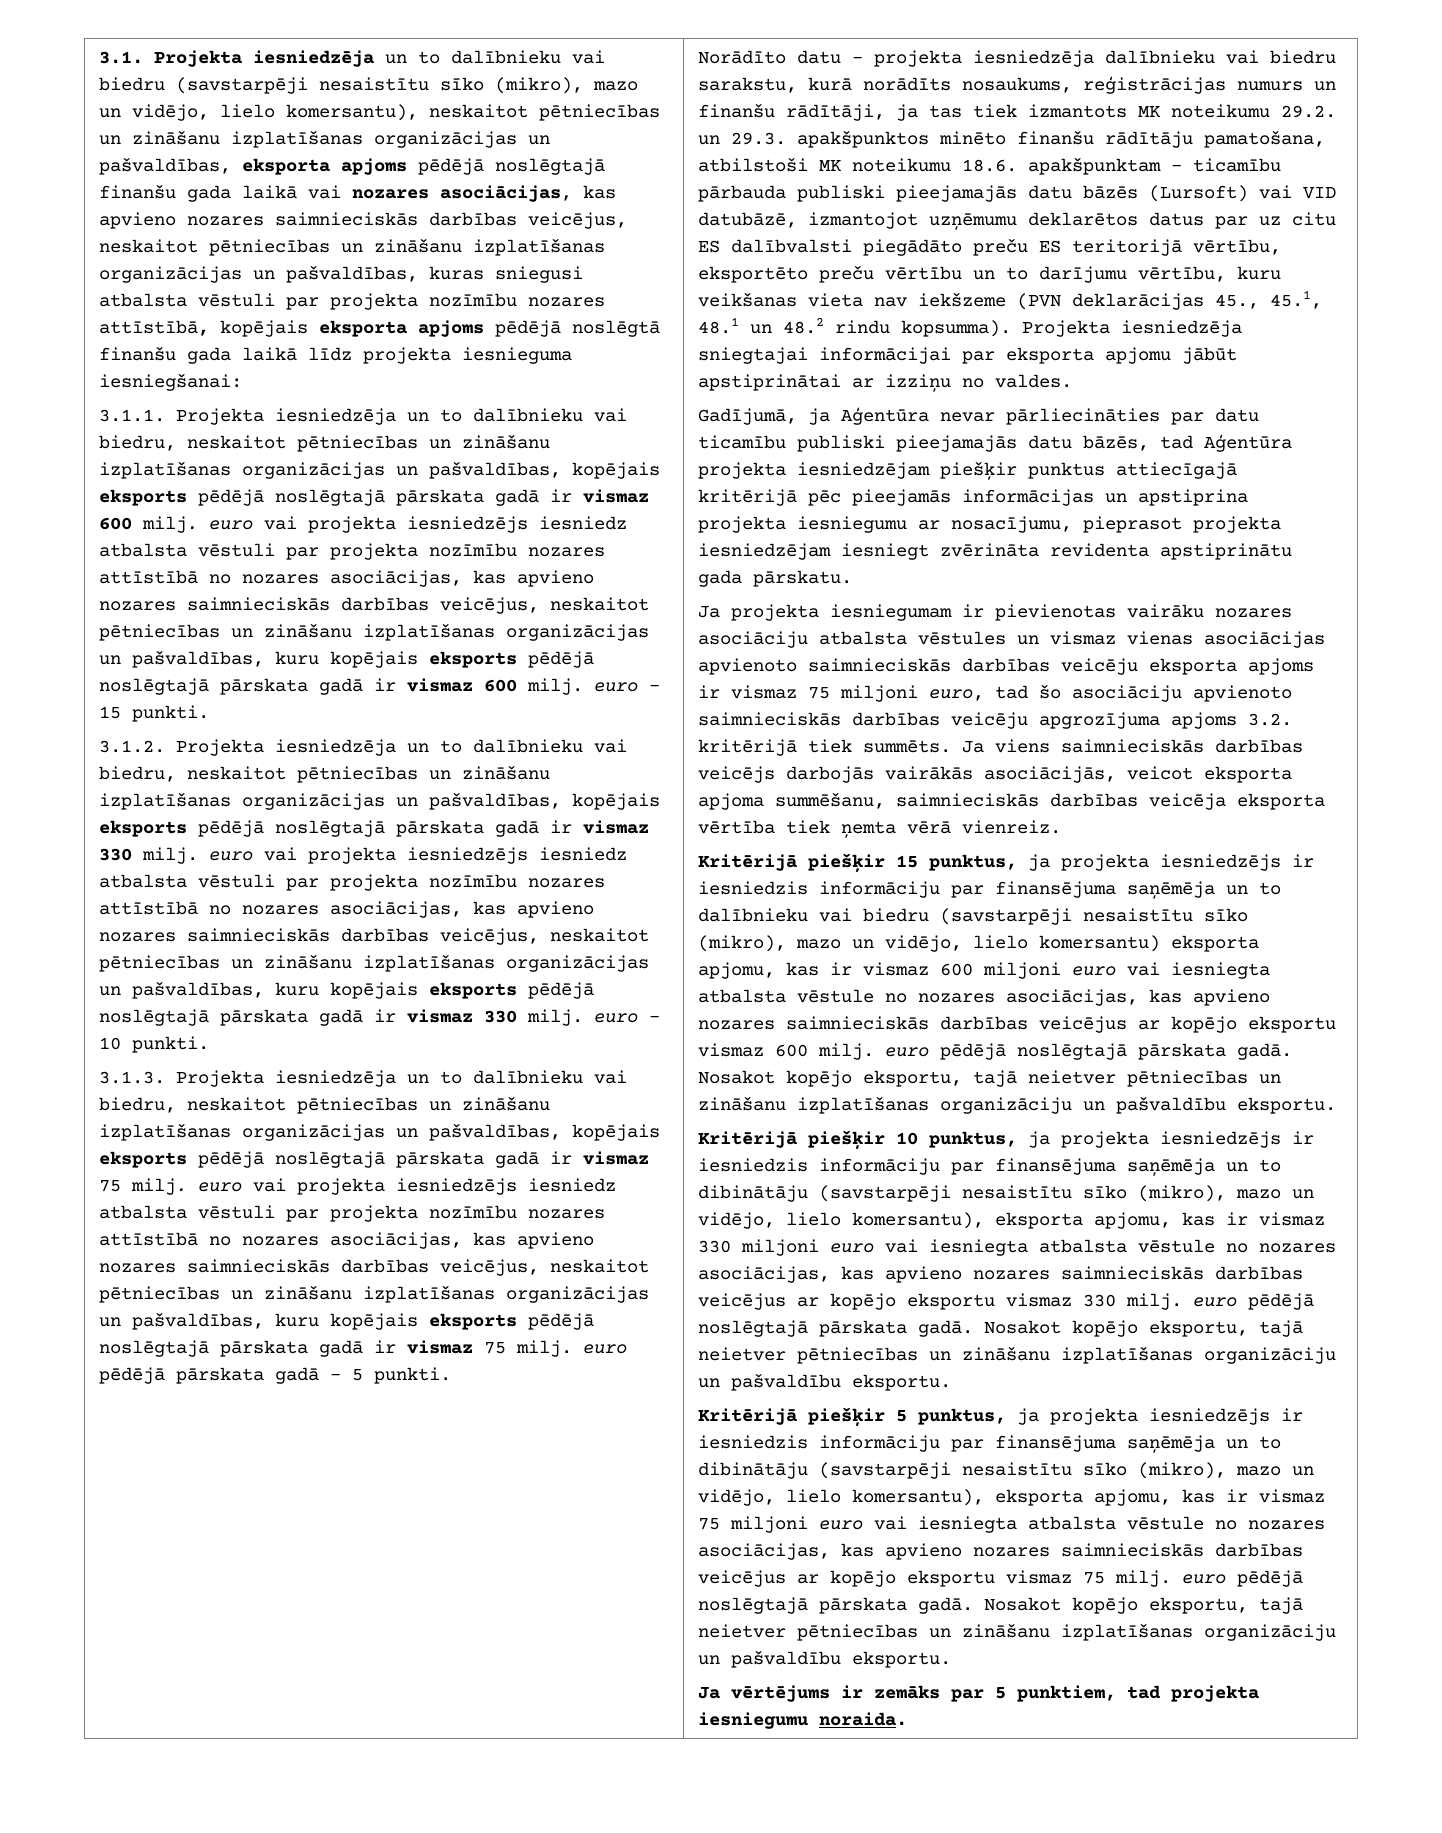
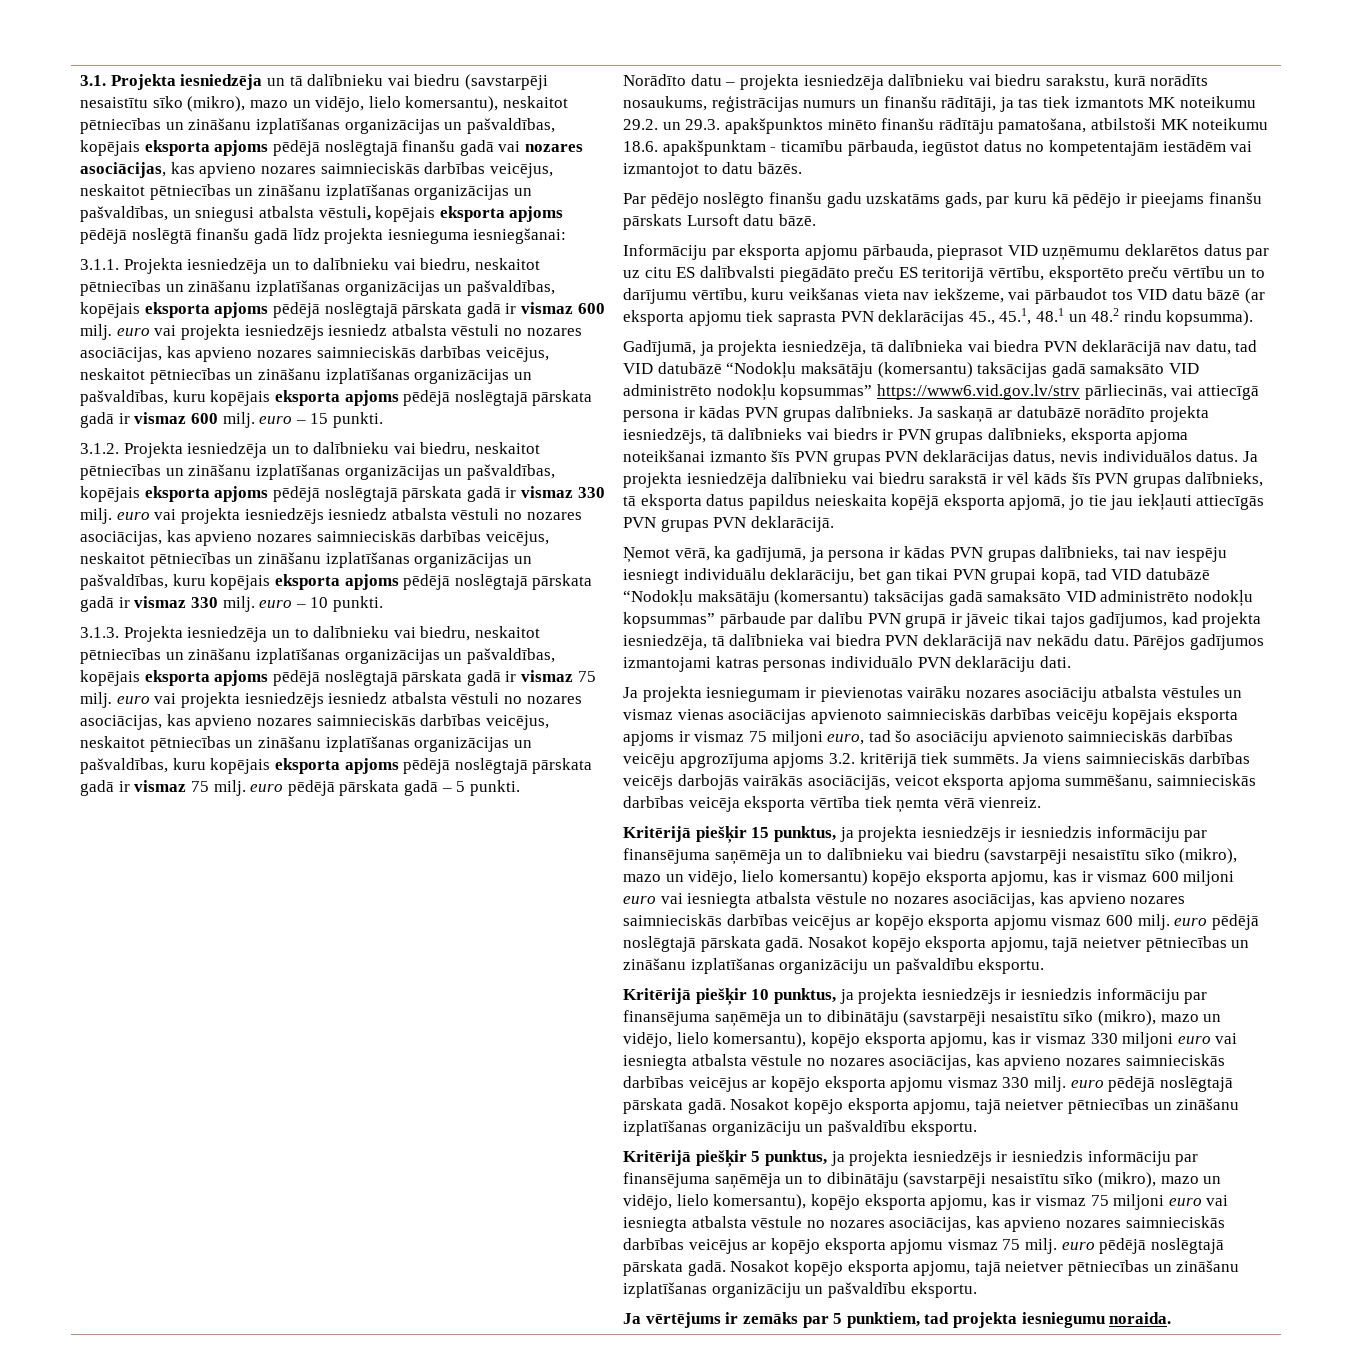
[417,51,440,64] to -> [289,76,303,86] tā
(231, 166) none -> [80,140,141,156] kopējais
[186,185,297,202] gada laikā -> [459,140,494,156] gadā
[428,266,484,280] kuras -> [172,210,191,218] un
[197,293,605,310] [98,320,209,336] vēstuli par projekta nozīmību nozares attīstībā, -> [318,206,371,221] vēstuli,
[186,347,297,364] gada laikā -> [254,228,289,244] gadā
[98,489,187,506] eksports -> [144,302,269,318] eksporta apjoms
[285,543,605,560] [98,570,198,584] par projekta nozīmību nozares attīstībā -> (500, 330) none
[428,651,517,668] eksports -> [275,390,399,406] eksporta apjoms
[98,820,187,837] eksports -> [144,486,269,502] eksporta apjoms
[285,874,605,891] [98,901,198,915] par projekta nozīmību nozares attīstībā -> (500, 514) none
[428,982,517,999] eksports -> [275,574,399,590] eksporta apjoms
[98,1151,187,1168] eksports -> [144,670,269,686] eksporta apjoms
[285,1205,605,1222] [98,1232,198,1246] par projekta nozīmību nozares attīstībā -> (500, 698) none
[428,1313,517,1330] eksports -> [275,758,399,774] eksporta apjoms
[697,185,1336,202] [697,212,918,229] pārbauda publiski pieejamajās datu bāzēs (Lursoft) vai VID datubāzē, izmantojot -> [847,140,1253,156] [623,162,803,178] [623,192,1262,208] [623,214,817,230] [623,244,1038,260] pārbauda, iegūstot datus no kompetentajām iestādēm vai izmantojot to datu bāzēs. // Par pēdējo noslēgto finanšu gadu uzskatāms gads, par kuru kā pēdējo ir pieejams finanšu pārskats Lursoft datu bāzē. // Informāciju par eksporta apjomu pārbauda, pieprasot VID
[917,292,1061,310] iekšzeme (PVN -> [933,288,1265,304] [623,310,874,326] iekšzeme, vai pārbaudot tos VID datu bāzē (ar eksporta apjomu tiek saprasta PVN
[1021,320,1242,337] [697,347,1237,364] [697,374,1072,392] [697,407,1259,425] [697,434,1292,452] [697,461,1237,480] [697,489,1248,506] [697,516,1281,533] [697,543,1292,560] [697,570,852,587] Projekta iesniedzēja sniegtajai informācijai par eksporta apjomu jābūt apstiprinātai ar izziņu no valdes. // Gadījumā, ja Aģentūra nevar pārliecināties par datu ticamību publiski pieejamajās datu bāzēs, tad Aģentūra projekta iesniedzējam piešķir punktus attiecīgajā kritērijā pēc pieejamās informācijas un apstiprina projekta iesniegumu ar nosacījumu, pieprasot projekta iesniedzējam iesniegt zvērināta revidenta apstiprinātu gada pārskatu. -> [623,340,1258,356] [623,362,1199,379] [623,384,1259,401] [623,406,1209,423] [623,428,1189,444] [623,450,1258,466] [623,472,1264,488] [623,494,1265,511] [623,516,835,532] [623,546,1227,563] [623,568,1210,584] [623,590,1253,607] [623,612,1262,628] [623,634,1264,650] [623,656,1071,672] // Gadījumā, ja projekta iesniedzēja, tā dalībnieka vai biedra PVN deklarācijā nav datu, tad VID datubāzē “Nodokļu maksātāju (komersantu) taksācijas gadā samaksāto VID administrēto nodokļu kopsummas” https://www6.vid.gov.lv/strv pārliecinās, vai attiecīgā persona ir kādas PVN grupas dalībnieks. Ja saskaņā ar datubāzē norādīto projekta iesniedzējs, tā dalībnieks vai biedrs ir PVN grupas dalībnieks, eksporta apjoma noteikšanai izmanto šīs PVN grupas PVN deklarācijas datus, nevis individuālos datus. Ja projekta iesniedzēja dalībnieku vai biedru sarakstā ir vēl kāds šīs PVN grupas dalībnieks, tā eksporta datus papildus neieskaita kopējā eksporta apjomā, jo tie jau iekļauti attiecīgās PVN grupas PVN deklarācijā. // Ņemot vērā, ka gadījumā, ja persona ir kādas PVN grupas dalībnieks, tai nav iespēju iesniegt individuālu deklarāciju, bet gan tikai PVN grupai kopā, tad VID datubāzē “Nodokļu maksātāju (komersantu) taksācijas gadā samaksāto VID administrēto nodokļu kopsummas” pārbaude par dalību PVN grupā ir jāveic tikai tajos gadījumos, kad projekta iesniedzēja, tā dalībnieka vai biedra PVN deklarācijā nav nekādu datu. Pārējos gadījumos izmantojami katras personas individuālo PVN deklarāciju dati.
(1138, 666) none -> [1112,708,1173,724] kopējais
(1160, 943) none -> [872,870,922,886] kopējo
[1247,1016,1336,1033] eksportu -> [928,914,1047,930] eksporta apjomu
[862,1070,962,1087] eksportu, -> [925,936,1048,952] eksporta apjomu,
(984, 1220) none -> [811,1032,861,1048] kopējo
[906,1293,995,1310] eksportu -> [824,1076,944,1092] eksporta apjomu
[1148,1320,1248,1337] eksportu, -> [847,1098,971,1114] eksporta apjomu,
(984, 1497) none -> [811,1194,861,1210] kopējo
[906,1570,995,1587] eksportu -> [824,1238,944,1254] eksporta apjomu
[1148,1597,1248,1614] eksportu, -> [847,1260,971,1276] eksporta apjomu,

